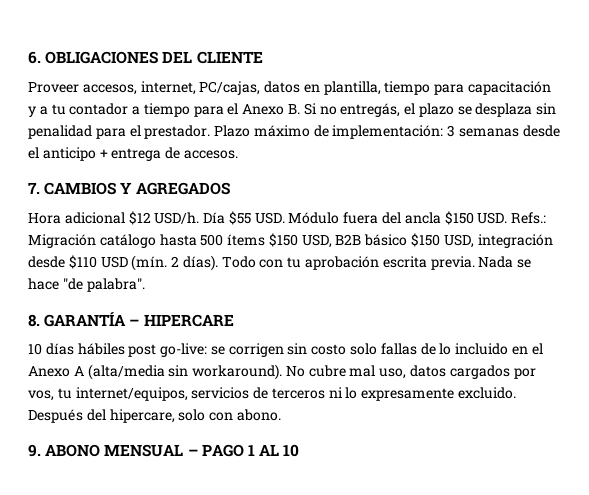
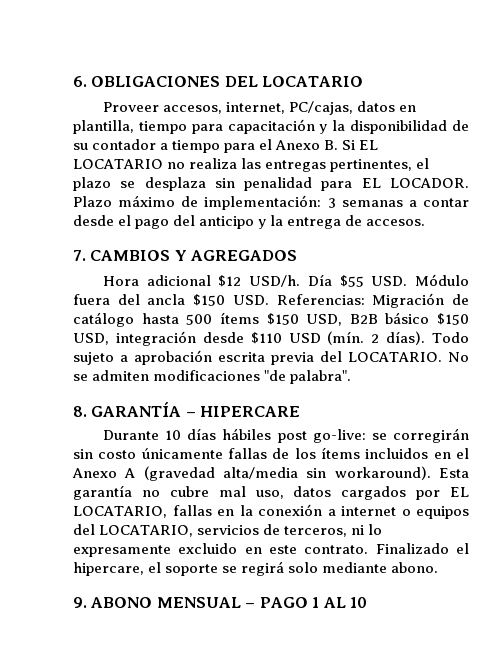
[196,51,263,64] CLIENTE -> [262,76,364,87] LOCATARIO
[39,104,66,115] a tu -> [332,120,470,134] [73,143,88,150] la disponibilidad de su
[319,103,401,117] no entregás, -> [359,140,379,150] [73,158,413,172] EL LOCATARIO no realiza las entregas pertinentes,
[129,125,211,139] el prestador. -> [361,178,469,188] EL LOCADOR.
[522,125,560,137] [28,147,108,161] desde el anticipo + -> [408,198,470,207] [73,215,284,229] a contar desde el pago del anticipo y la
[511,212,547,224] [28,234,96,248] Refs.: Migración -> [276,293,470,308] Referencias: Migración de
[259,256,532,270] [28,278,59,290] con tu aprobación escrita previa. Nada se hace -> [73,350,469,365] [73,370,261,381] sujeto a aprobación escrita previa del LOCATARIO. No se admiten modificaciones
(234, 320) none -> [103,430,160,440] Durante
[228,343,284,357] corrigen -> [393,428,470,443] corregirán
[350,343,378,355] solo -> [141,448,223,459] únicamente
[439,343,509,355] lo incluido -> [294,447,429,459] los ítems incluidos
[87,364,305,380] (alta/media sin workaround). No -> [143,466,469,481] [73,485,160,500] (gravedad alta/media sin workaround). Esta garantía no
[28,387,188,401] vos, tu internet/equipos, -> [450,487,469,497] [73,504,469,519] [73,524,194,537] EL LOCATARIO, fallas en la conexión a internet o equipos del LOCATARIO,
[271,388,325,399] terceros -> [284,526,348,537] terceros,
[458,387,517,399] [28,409,234,423] excluido. Después del hipercare, solo con -> [178,543,469,554] [73,561,388,576] excluido en este contrato. Finalizado el hipercare, el soporte se regirá solo mediante

